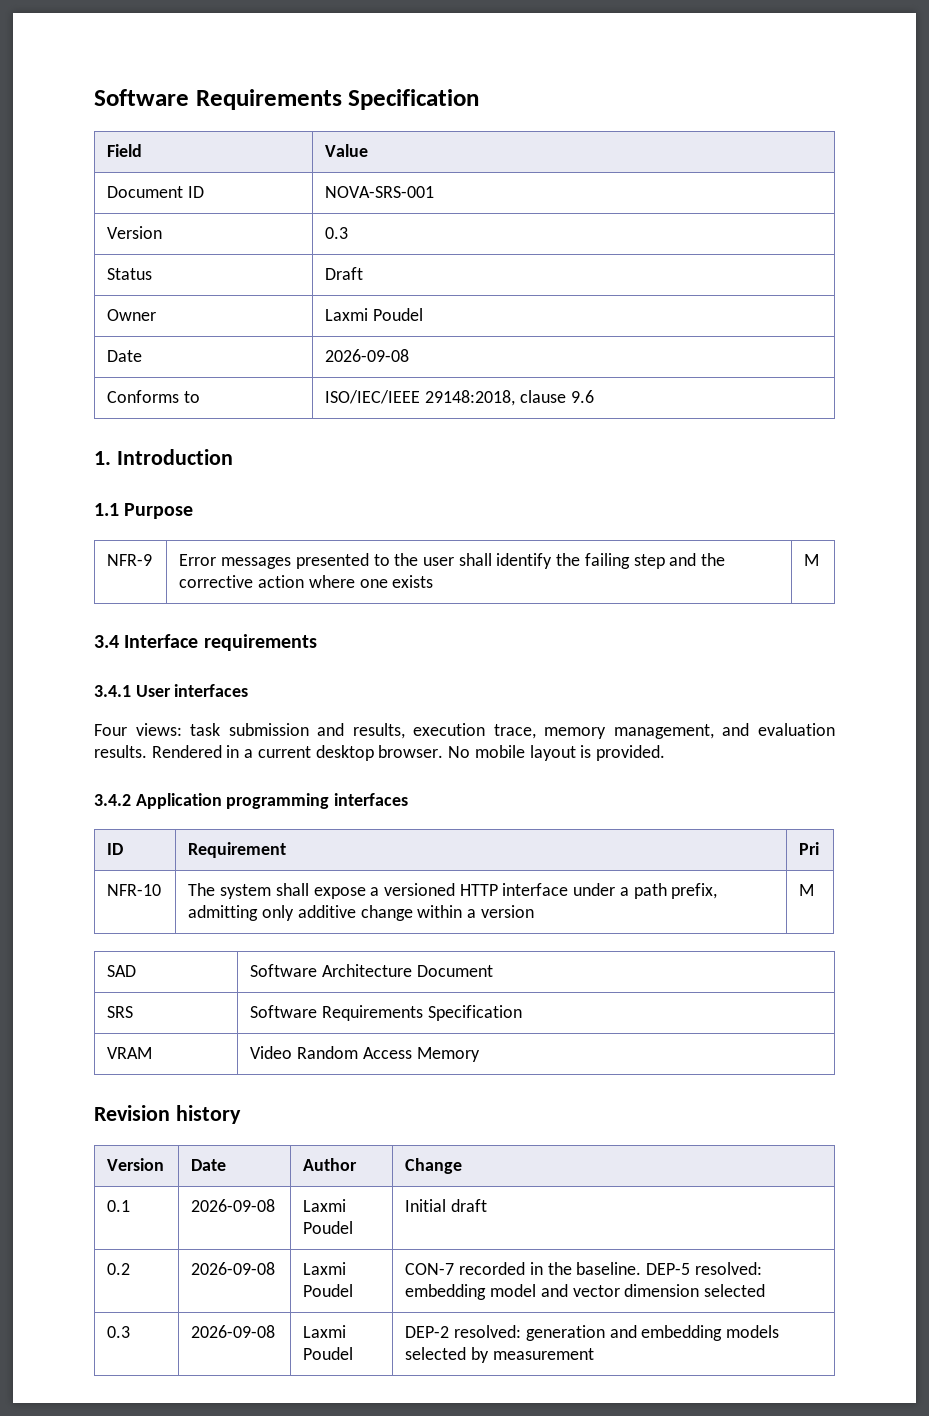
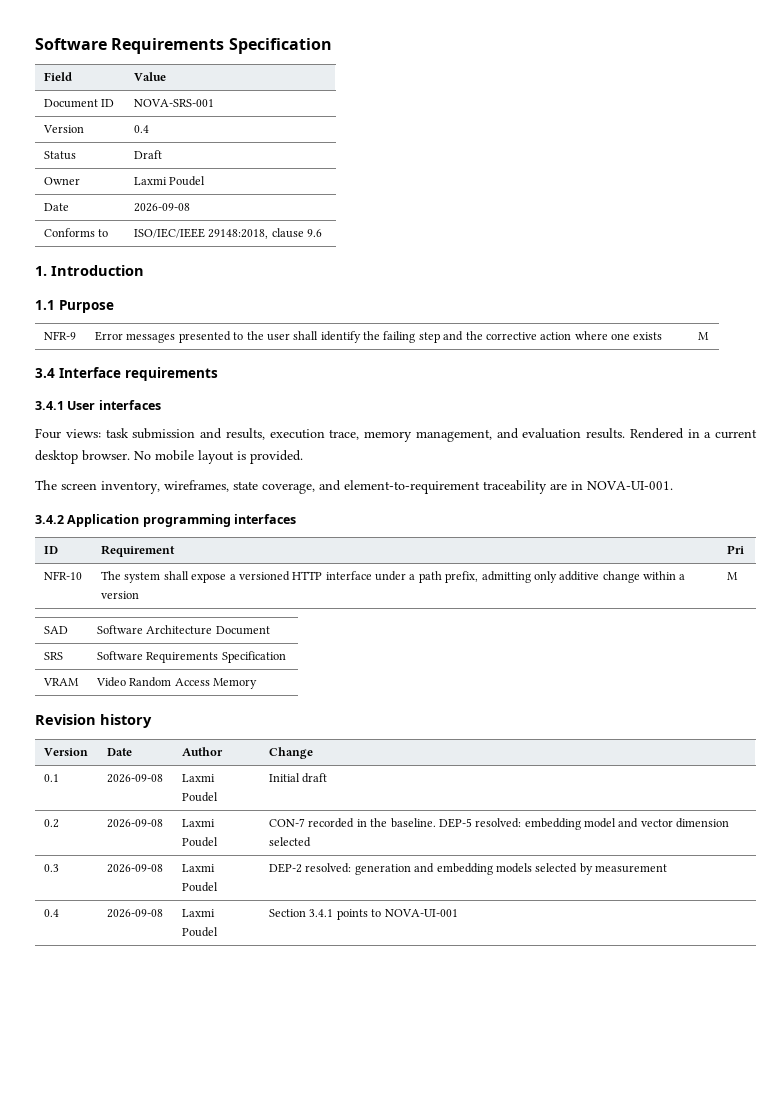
[325,227,349,239] 0.3 -> [134,125,150,133] 0.4
(665, 753) none -> [35,480,673,494] // The screen inventory, wireframes, state coverage, and element-to-requirement traceability are in NOVA-UI-001.
(594, 1354) none -> [44,909,60,917] [107,909,164,918] [182,909,216,917] [182,927,219,937] [269,909,458,920] // 0.4 | 2026-09-08 | Laxmi Poudel | Section 3.4.1 points to NOVA-UI-001

